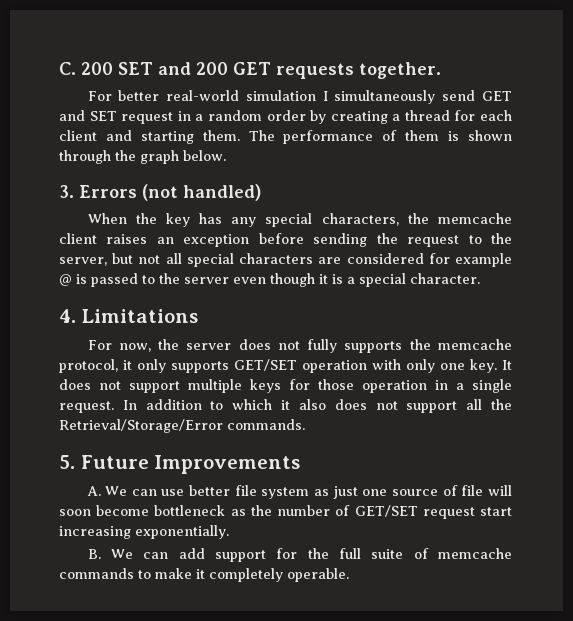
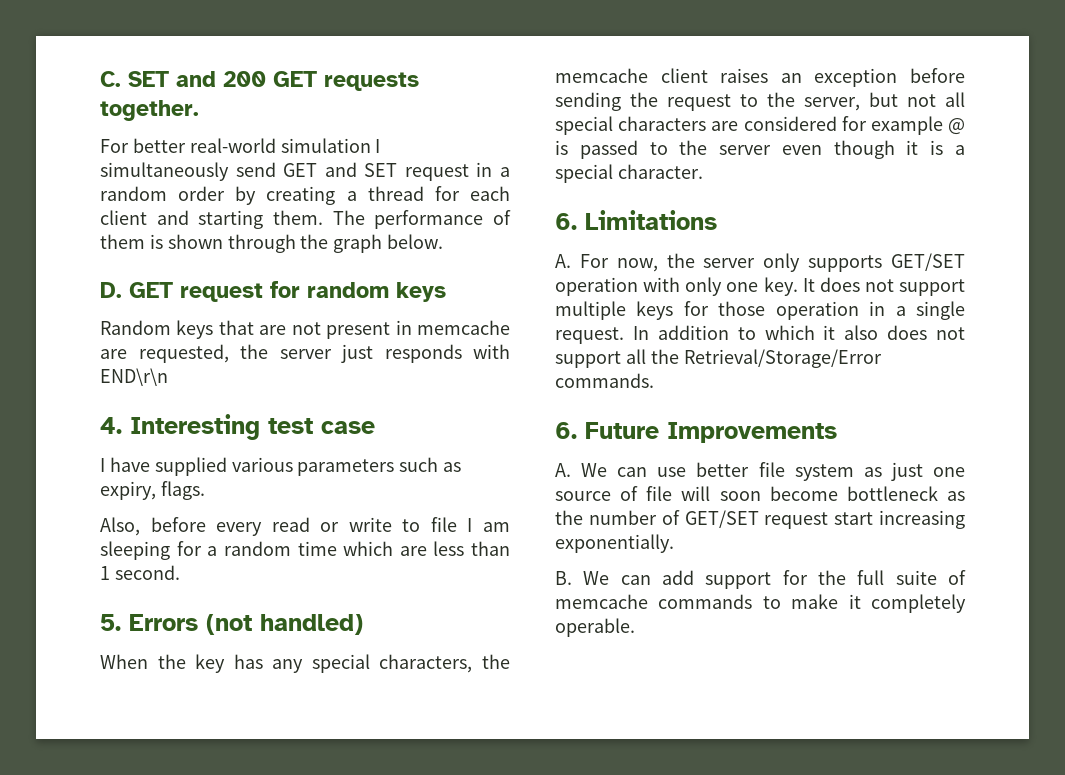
[81,62,113,75] 200 -> (121, 79) none
[59,185,74,198] 3. -> [100,281,446,302] [100,320,511,339] [100,344,510,363] [100,368,168,386] [100,414,375,440] [100,457,462,476] [100,481,205,500] [100,517,510,536] [100,541,510,560] [100,565,180,580] [100,614,121,631] D. GET request for random keys // Random keys that are not present in memcache are requested, the server just responds with END\r\n // 4. Interesting test case // I have supplied various parameters such as expiry, flags. // Also, before every read or write to file I am sleeping for a random time which are less than 1 second. // 5.
[59,309,76,323] 4. -> [555,213,577,230] 6.
(198, 316) none -> [555,254,571,268] A.
[238,339,512,353] [59,359,132,373] does not fully supports the memcache protocol, it -> (756, 263) none
[59,455,75,469] 5. -> [555,422,577,439] 6.

